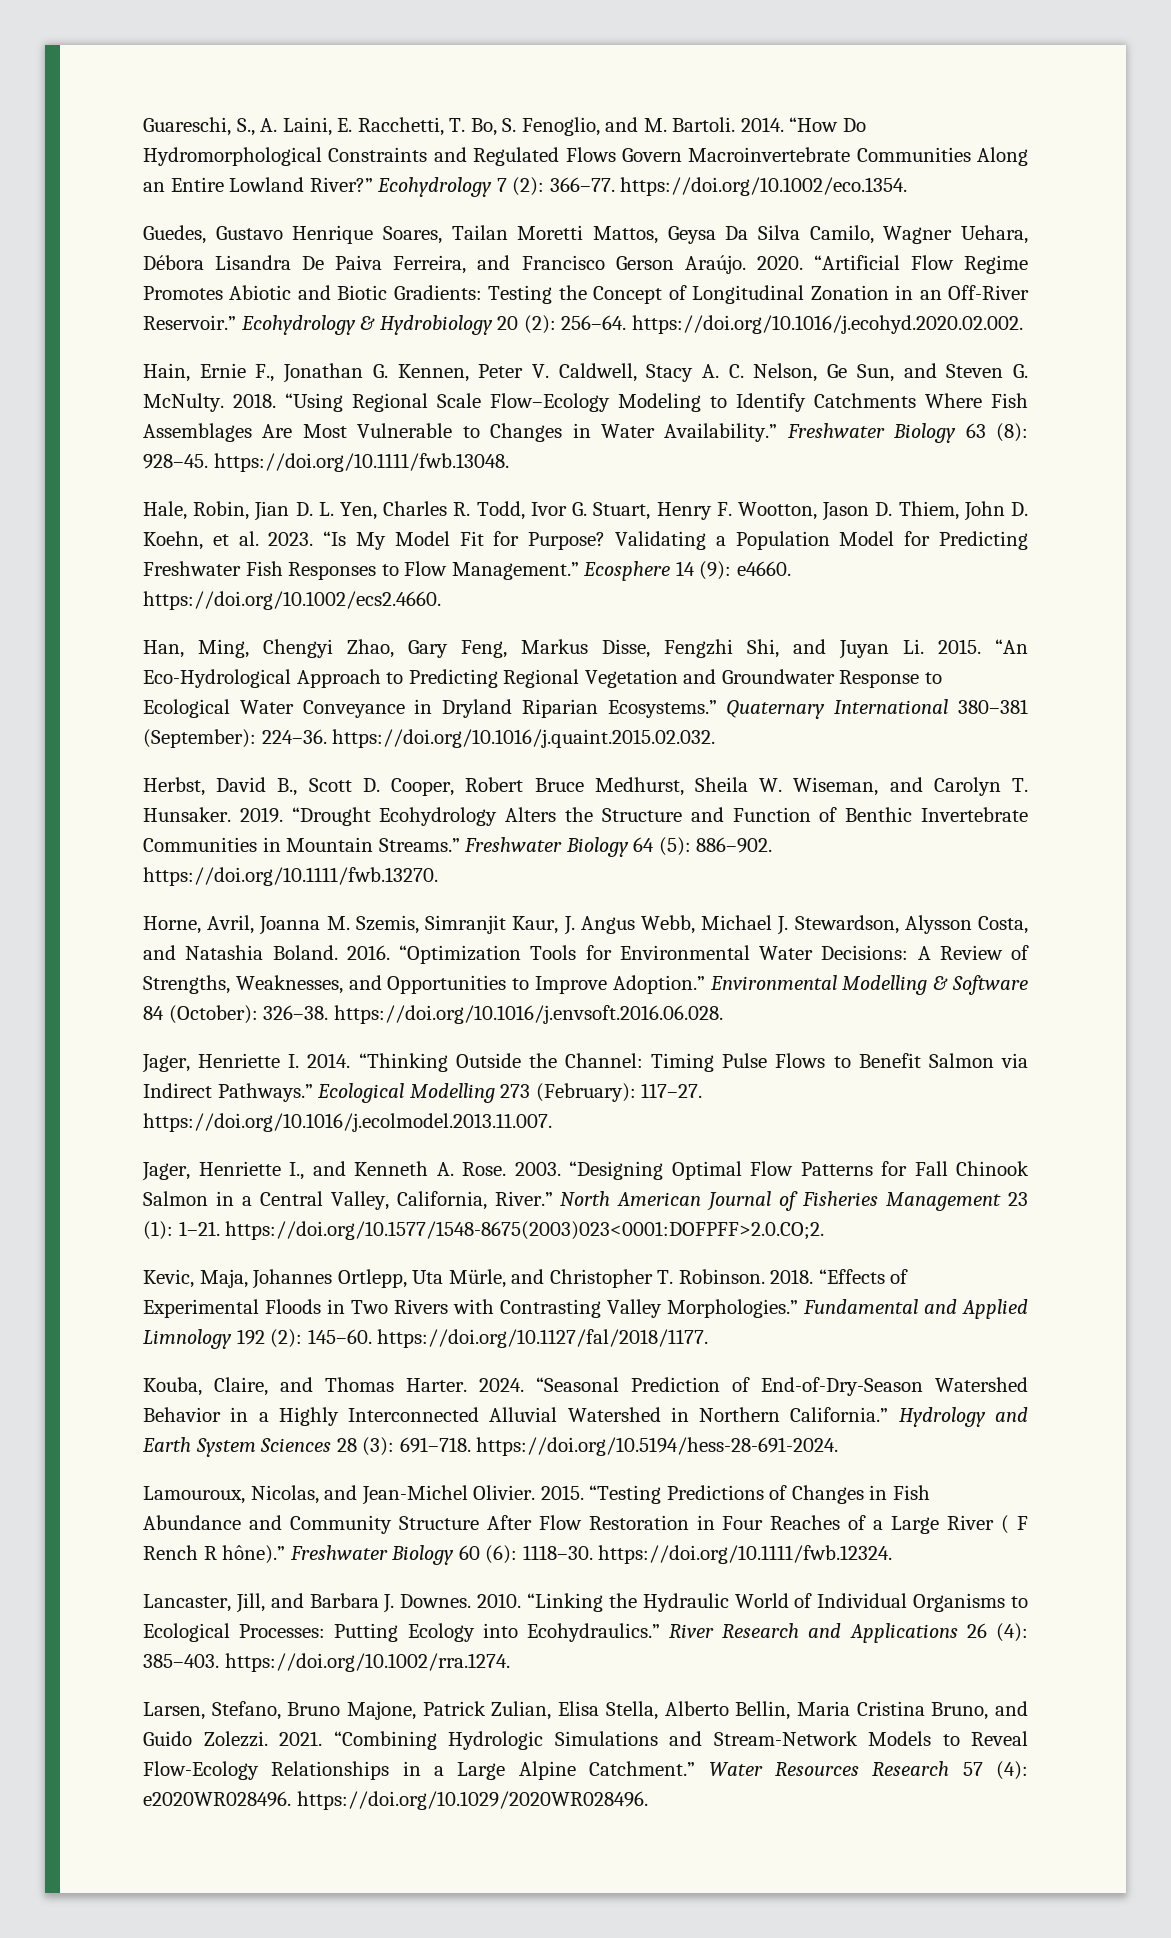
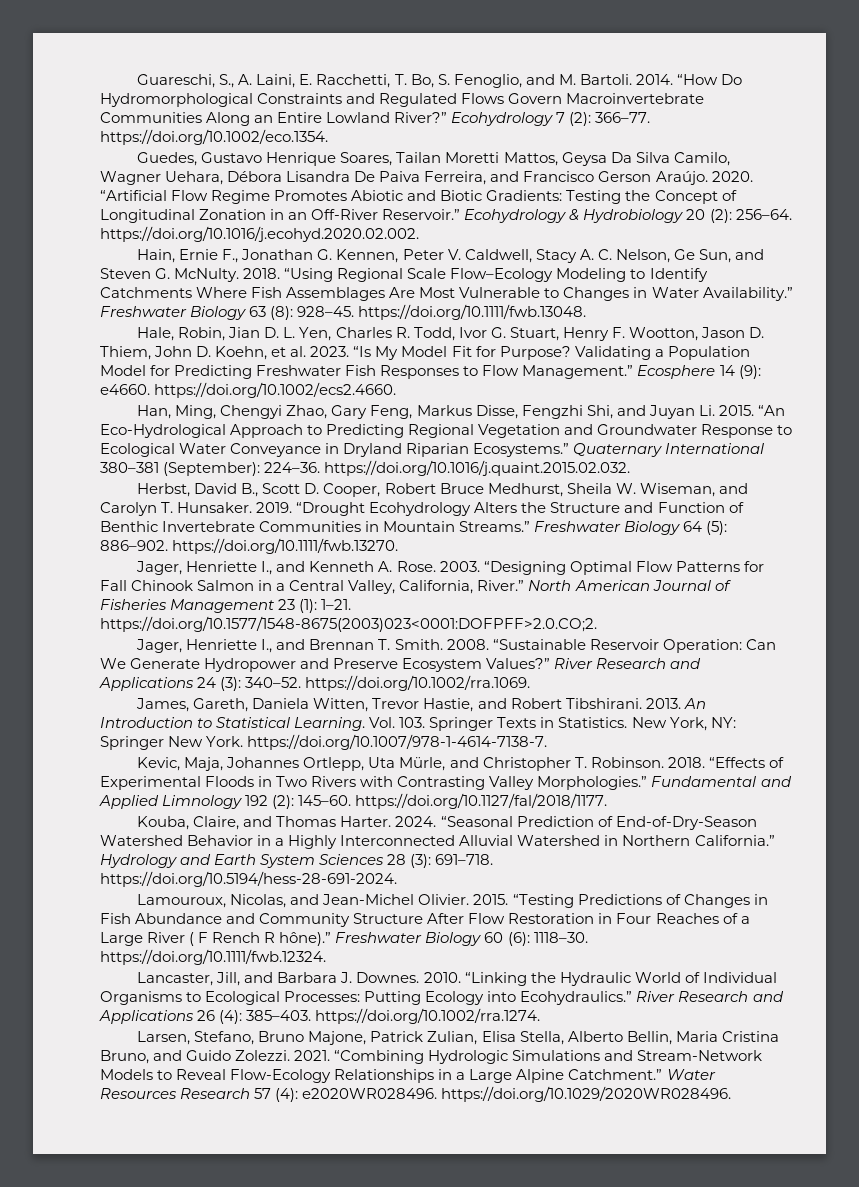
[143,915,1028,935] [143,945,1029,964] [143,975,1028,995] [143,1005,723,1024] [142,1053,1028,1073] [143,1083,703,1103] [143,1113,552,1132] // Horne, Avril, Joanna M. Szemis, Simranjit Kaur, J. Angus Webb, Michael J. Stewardson, Alysson Costa, and Natashia Boland. 2016. “Optimization Tools for Environmental Water Decisions: A Review of Strengths, Weaknesses, and Opportunities to Improve Adoption.” Environmental Modelling & Software 84 (October): 326–38. https://doi.org/10.1016/j.envsoft.2016.06.028. // Jager, Henriette I. 2014. “Thinking Outside the Channel: Timing Pulse Flows to Benefit Salmon via Indirect Pathways.” Ecological Modelling 273 (February): 117–27. https://doi.org/10.1016/j.ecolmodel.2013.11.007. -> (399, 546) none
(825, 1230) none -> [136,639,776,653] [100,658,702,672] [99,675,531,691] [136,698,706,712] [100,717,736,731] [100,734,548,750] // Jager, Henriette I., and Brennan T. Smith. 2008. “Sustainable Reservoir Operation: Can We Generate Hydropower and Preserve Ecosystem Values?” River Research and Applications 24 (3): 340–52. https://doi.org/10.1002/rra.1069. // James, Gareth, Daniela Witten, Trevor Hastie, and Robert Tibshirani. 2013. An Introduction to Statistical Learning. Vol. 103. Springer Texts in Statistics. New York, NY: Springer New York. https://doi.org/10.1007/978-1-4614-7138-7.

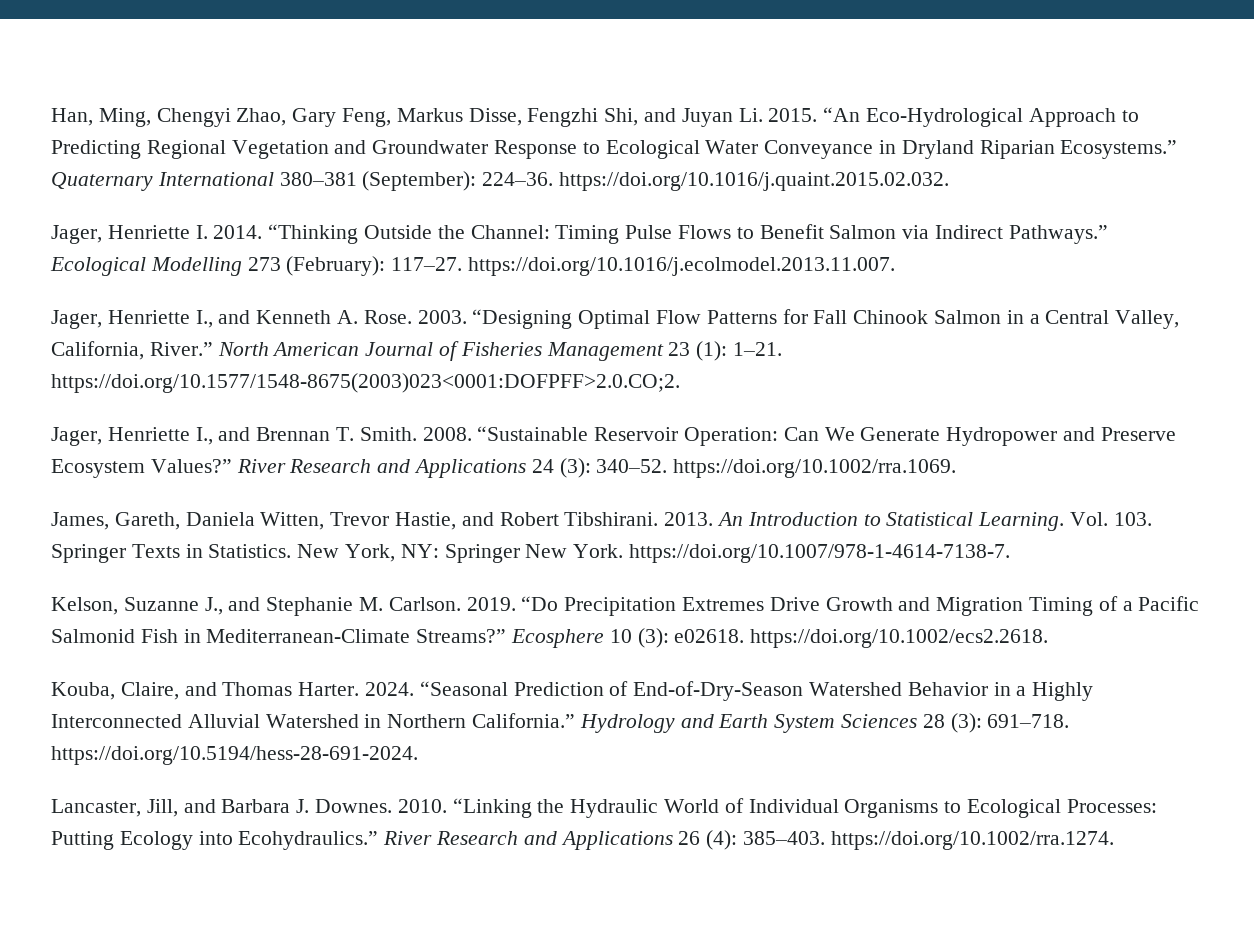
[137,74,742,88] [100,93,705,107] [100,112,651,126] [100,129,328,145] [137,152,730,166] [100,171,753,185] [100,190,737,204] [100,209,792,223] [100,226,419,242] [137,249,764,263] [100,268,708,282] [100,287,793,301] [100,304,587,320] [137,327,765,341] [100,346,750,360] [100,365,761,379] [100,382,397,398] Guareschi, S., A. Laini, E. Racchetti, T. Bo, S. Fenoglio, and M. Bartoli. 2014. “How Do Hydromorphological Constraints and Regulated Flows Govern Macroinvertebrate Communities Along an Entire Lowland River?” Ecohydrology 7 (2): 366–77. https://doi.org/10.1002/eco.1354. // Guedes, Gustavo Henrique Soares, Tailan Moretti Mattos, Geysa Da Silva Camilo, Wagner Uehara, Débora Lisandra De Paiva Ferreira, and Francisco Gerson Araújo. 2020. “Artificial Flow Regime Promotes Abiotic and Biotic Gradients: Testing the Concept of Longitudinal Zonation in an Off-River Reservoir.” Ecohydrology & Hydrobiology 20 (2): 256–64. https://doi.org/10.1016/j.ecohyd.2020.02.002. // Hain, Ernie F., Jonathan G. Kennen, Peter V. Caldwell, Stacy A. C. Nelson, Ge Sun, and Steven G. McNulty. 2018. “Using Regional Scale Flow–Ecology Modeling to Identify Catchments Where Fish Assemblages Are Most Vulnerable to Changes in Water Availability.” Freshwater Biology 63 (8): 928–45. https://doi.org/10.1111/fwb.13048. // Hale, Robin, Jian D. L. Yen, Charles R. Todd, Ivor G. Stuart, Henry F. Wootton, Jason D. Thiem, John D. Koehn, et al. 2023. “Is My Model Fit for Purpose? Validating a Population Model for Predicting Freshwater Fish Responses to Flow Management.” Ecosphere 14 (9): e4660. https://doi.org/10.1002/ecs2.4660. // -> (51, 117) none
[137,483,748,497] [100,502,744,516] [100,521,728,535] [100,538,399,554] Herbst, David B., Scott D. Cooper, Robert Bruce Medhurst, Sheila W. Wiseman, and Carolyn T. Hunsaker. 2019. “Drought Ecohydrology Alters the Structure and Function of Benthic Invertebrate Communities in Mountain Streams.” Freshwater Biology 64 (5): 886–902. https://doi.org/10.1111/fwb.13270. -> [51,224,1108,244] [50,256,896,276] Jager, Henriette I. 2014. “Thinking Outside the Channel: Timing Pulse Flows to Benefit Salmon via Indirect Pathways.” Ecological Modelling 273 (February): 117–27. https://doi.org/10.1016/j.ecolmodel.2013.11.007.
[137,757,784,771] [100,776,792,790] [99,793,608,809] Kevic, Maja, Johannes Ortlepp, Uta Mürle, and Christopher T. Robinson. 2018. “Effects of Experimental Floods in Two Rivers with Contrasting Valley Morphologies.” Fundamental and Applied Limnology 192 (2): 145–60. https://doi.org/10.1127/fal/2018/1177. -> [51,596,1200,616] [51,628,1049,648] Kelson, Suzanne J., and Stephanie M. Carlson. 2019. “Do Precipitation Extremes Drive Growth and Migration Timing of a Pacific Salmonid Fish in Mediterranean-Climate Streams?” Ecosphere 10 (3): e02618. https://doi.org/10.1002/ecs2.2618.
[137,894,768,908] [100,913,750,927] [100,932,588,946] [100,949,326,965] // Lamouroux, Nicolas, and Jean-Michel Olivier. 2015. “Testing Predictions of Changes in Fish Abundance and Community Structure After Flow Restoration in Four Reaches of a Large River ( F Rench R hône).” Freshwater Biology 60 (6): 1118–30. https://doi.org/10.1111/fwb.12324. -> (418, 755) none
[137,1031,779,1045] [100,1050,763,1064] [100,1069,716,1083] [100,1086,732,1102] // Larsen, Stefano, Bruno Majone, Patrick Zulian, Elisa Stella, Alberto Bellin, Maria Cristina Bruno, and Guido Zolezzi. 2021. “Combining Hydrologic Simulations and Stream-Network Models to Reveal Flow-Ecology Relationships in a Large Alpine Catchment.” Water Resources Research 57 (4): e2020WR028496. https://doi.org/10.1029/2020WR028496. -> (1114, 840) none

